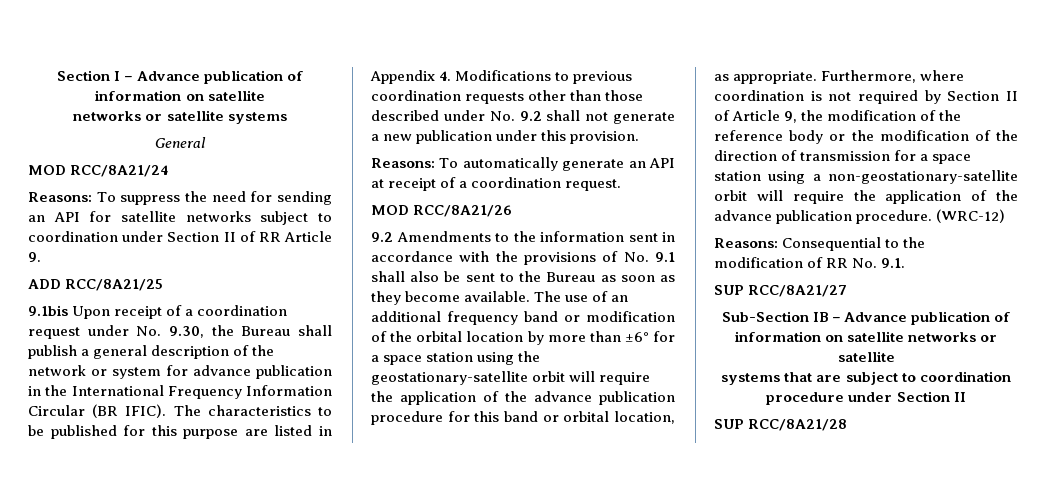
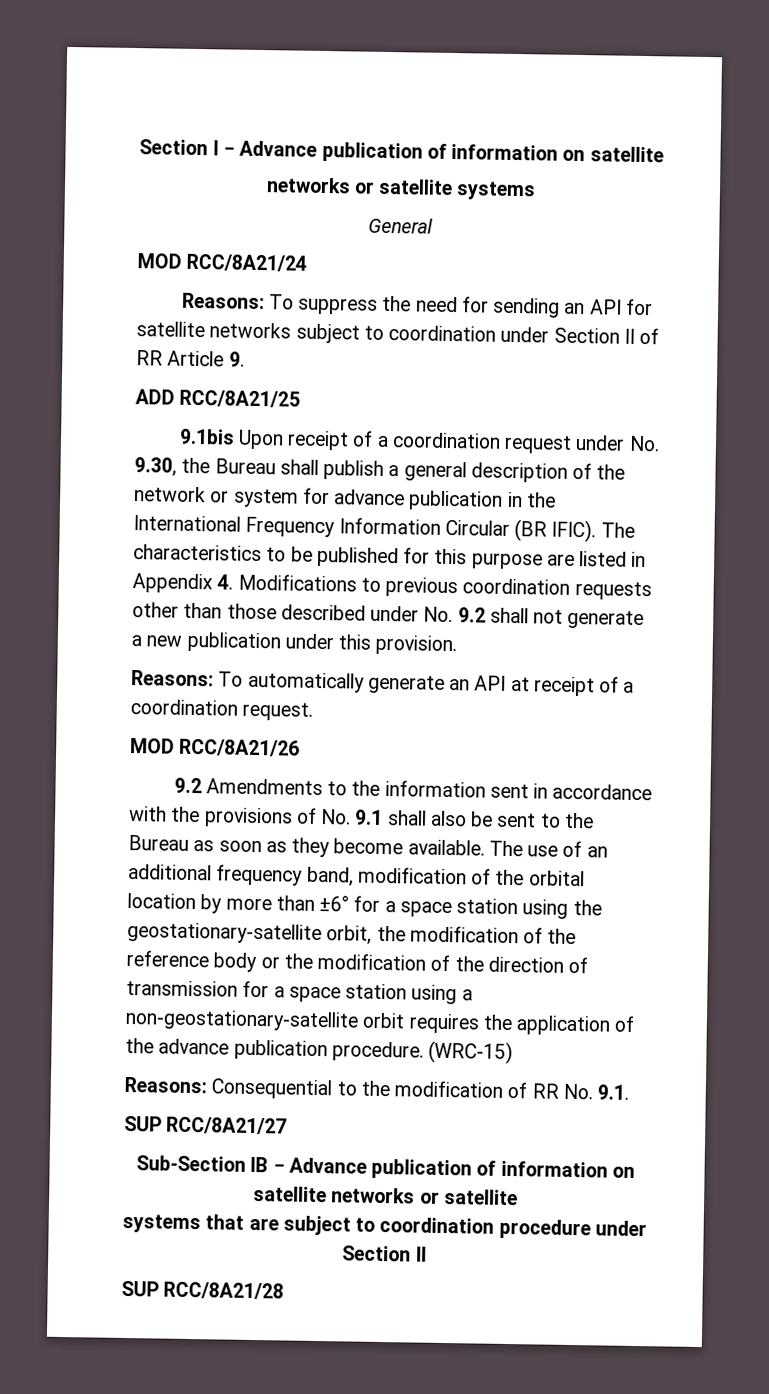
[524,311,580,322] band or -> [306,866,354,887] band,
[532,371,651,385] [371,391,675,405] [371,411,675,425] [714,70,965,84] [714,90,1018,104] [714,110,798,123] orbit will require the application of the advance publication procedure for this band or orbital location, as appropriate. Furthermore, where coordination is not required by Section II of Article 9, -> [326,925,373,945] orbit,
[756,190,844,204] will require -> [408,1013,480,1034] requires
[936,209,1006,223] (WRC-12) -> [428,1040,514,1065] (WRC-15)

